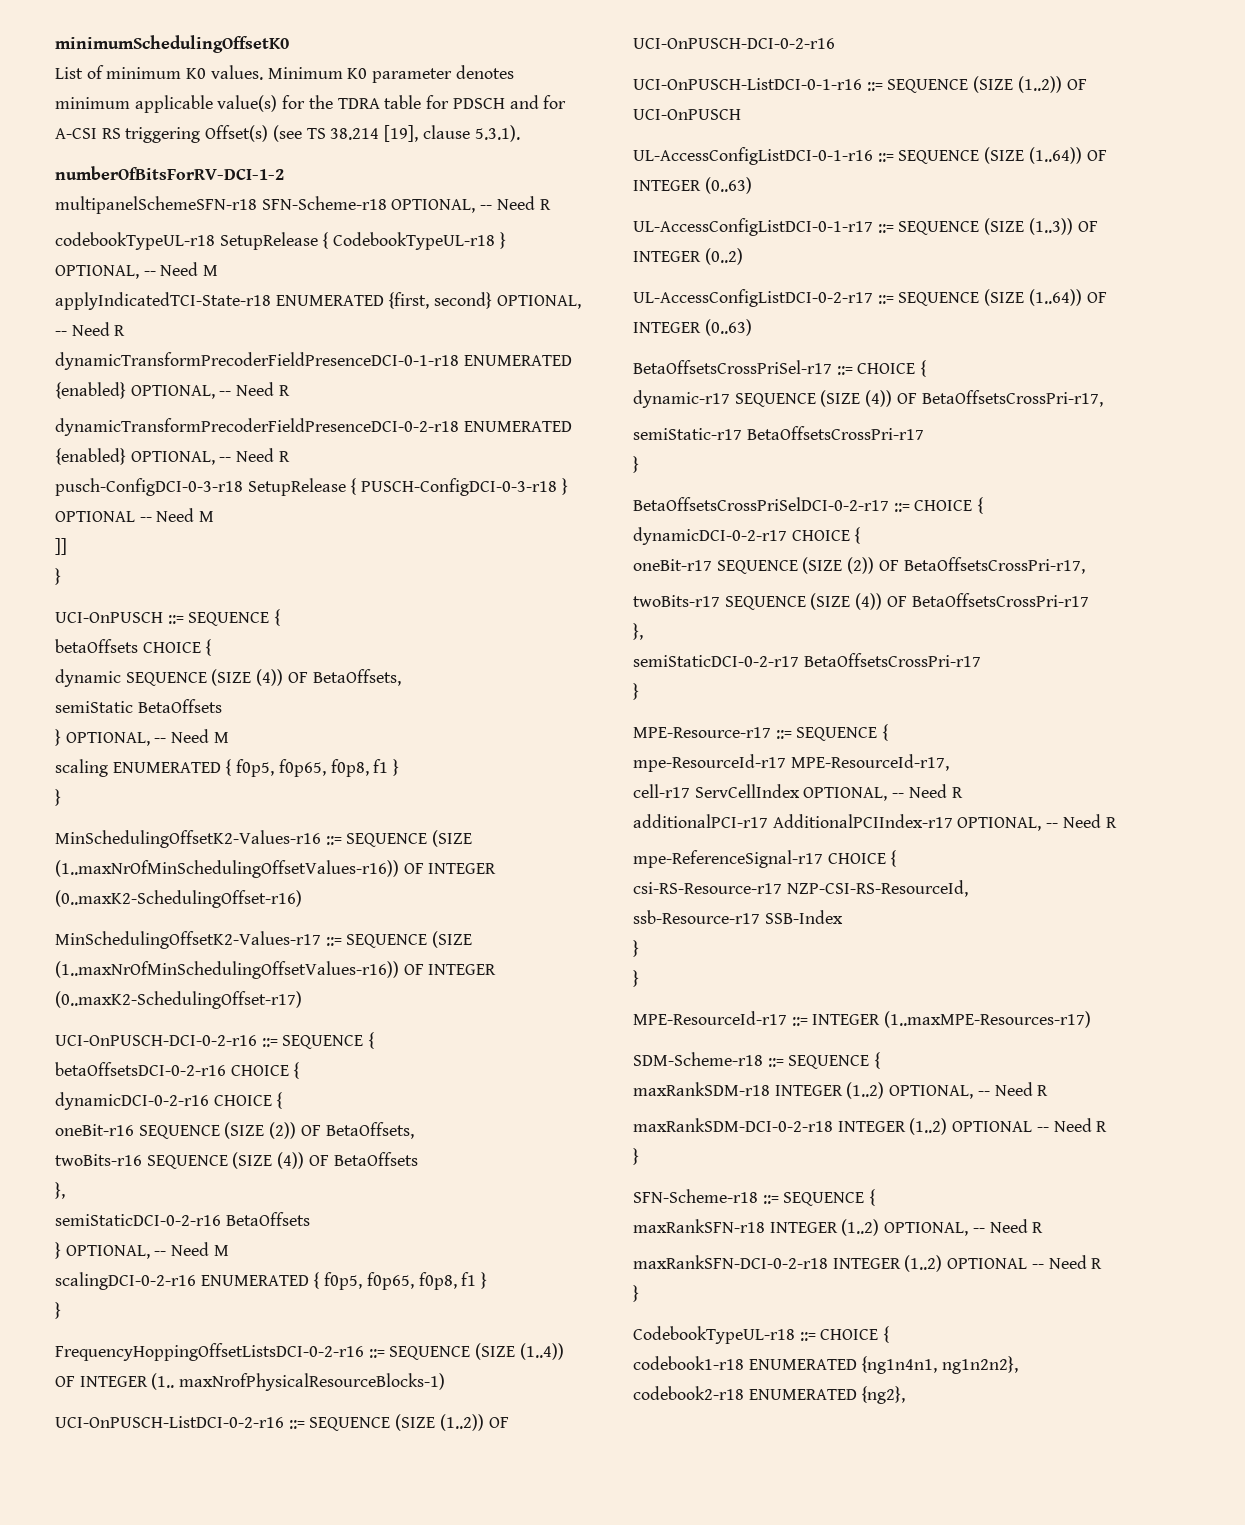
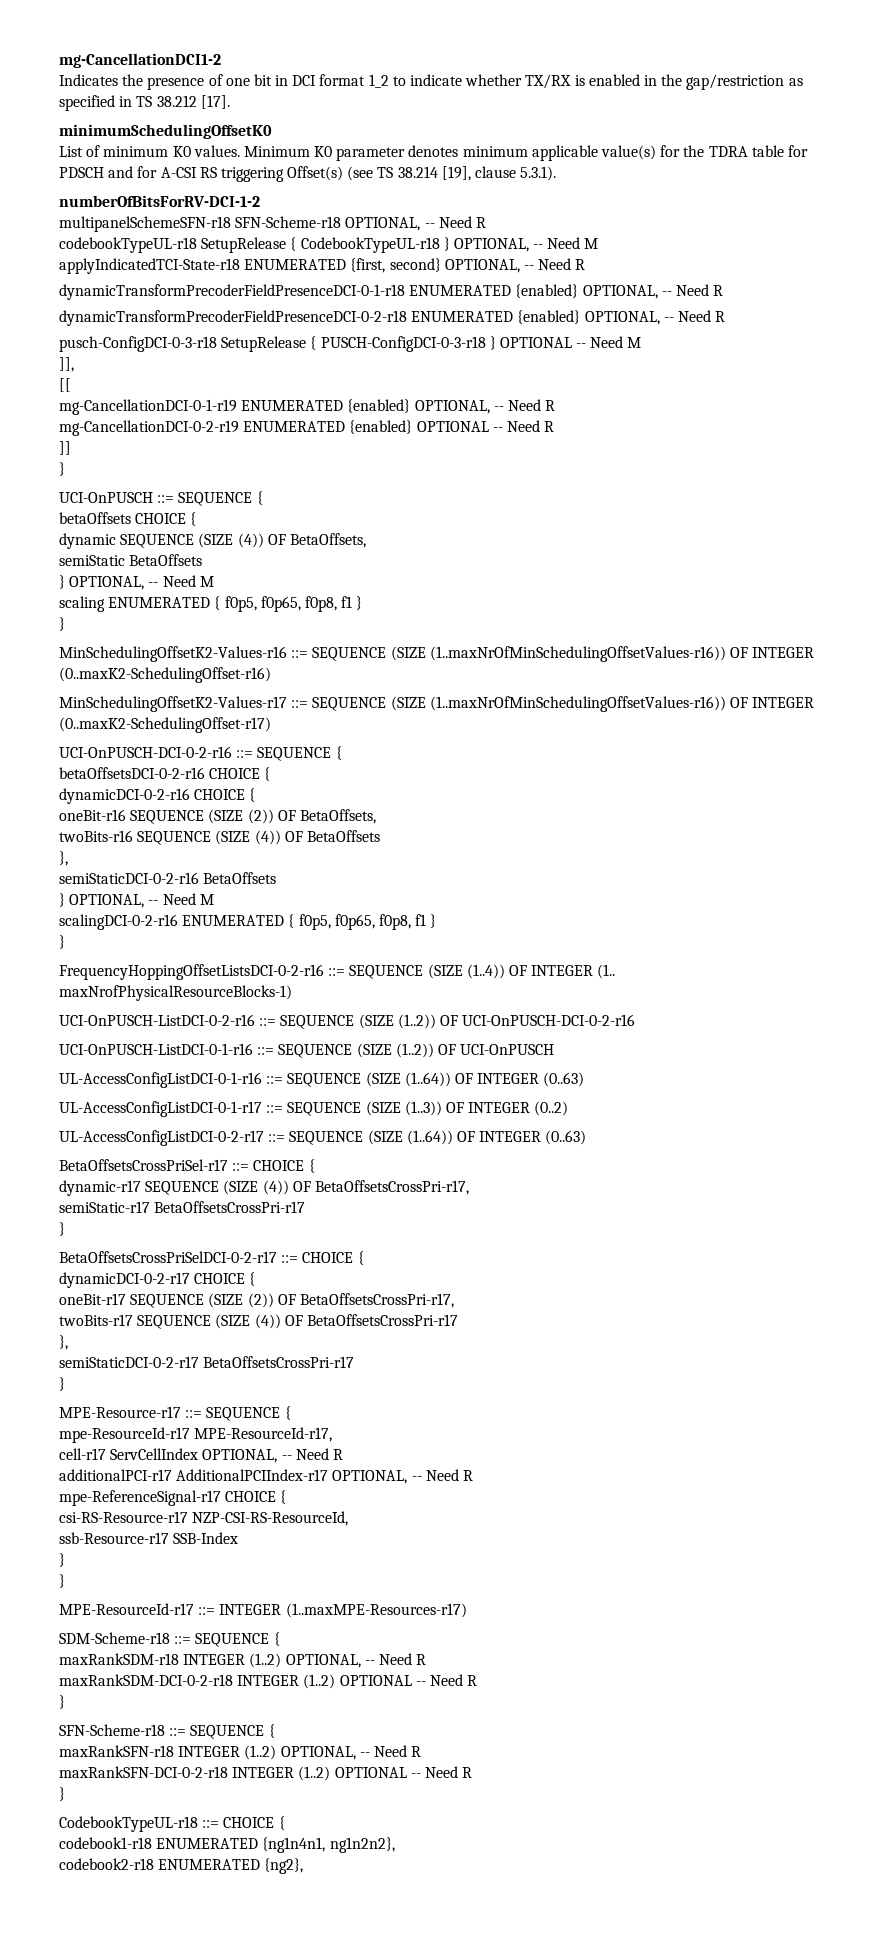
(55, 44) none -> [59,53,221,68] [59,74,803,90] [59,95,230,111] mg-CancellationDCI1-2 // Indicates the presence of one bit in DCI format 1_2 to indicate whether TX/RX is enabled in the gap/restriction as specified in TS 38.212 [17]. //
(215, 516) none -> [59,357,74,372] [59,378,71,392] [59,399,556,415] [59,420,555,436] // ]], // [[ // mg-CancellationDCI-0-1-r19 ENUMERATED {enabled} OPTIONAL, -- Need R // mg-CancellationDCI-0-2-r19 ENUMERATED {enabled} OPTIONAL -- Need R

